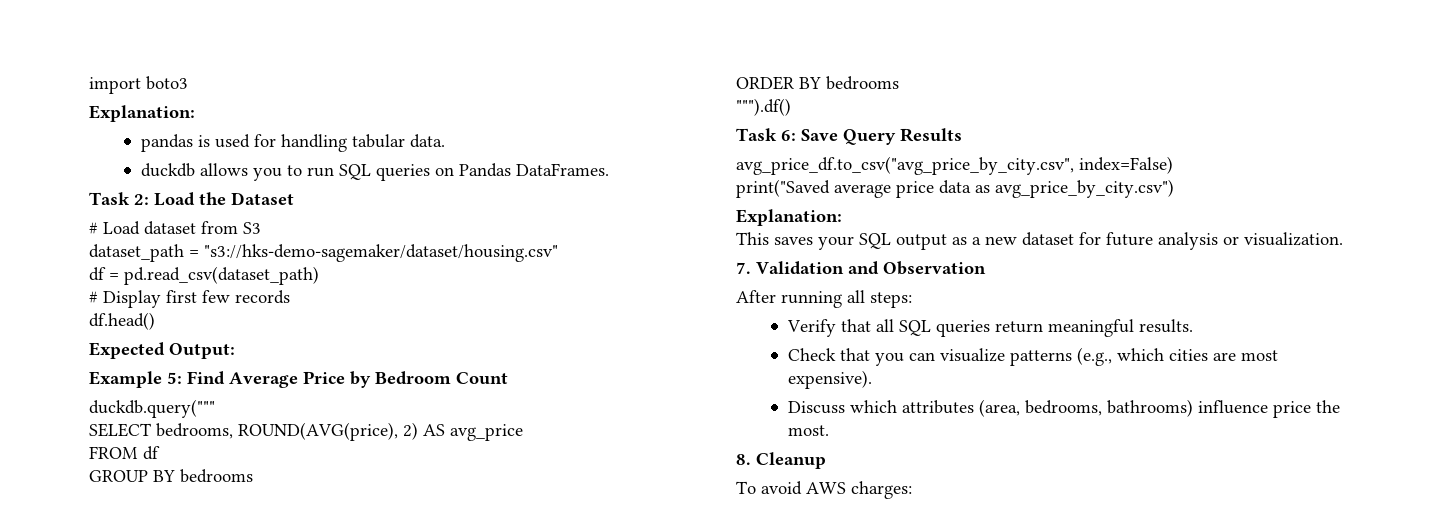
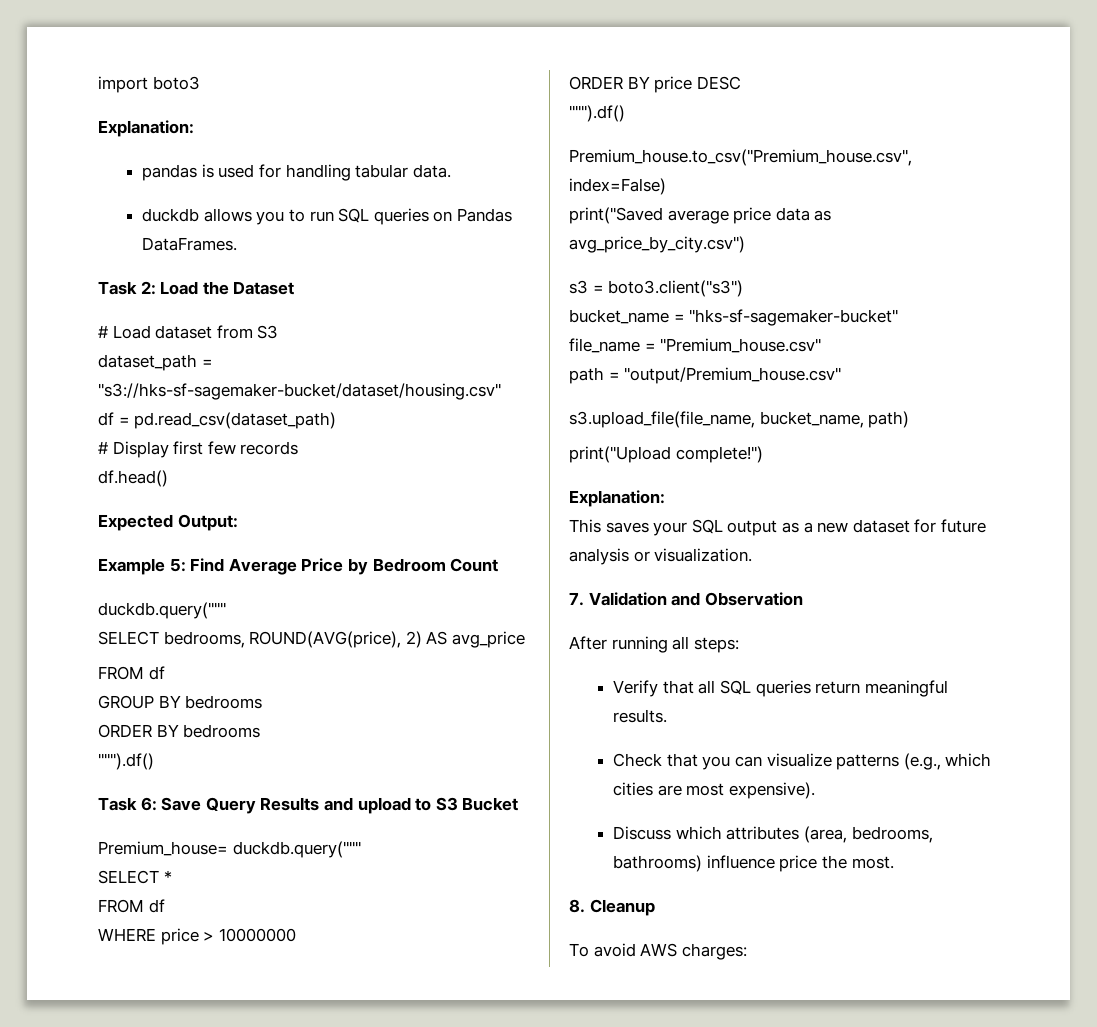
[204,244,558,262] "s3://hks-demo-sagemaker/dataset/housing.csv" -> [98,383,501,400] "s3://hks-sf-sagemaker-bucket/dataset/housing.csv"
[736,156,1074,175] // avg_price_df.to_csv("avg_price_by_city.csv", -> [323,797,519,814] [98,841,361,858] [98,870,172,884] [98,899,165,913] [98,928,296,945] [569,76,741,93] [569,105,625,122] [569,149,912,166] and upload to S3 Bucket // Premium_house= duckdb.query(""" // SELECT * // FROM df // WHERE price > 10000000 // ORDER BY price DESC // """).df() // Premium_house.to_csv("Premium_house.csv",
(1174, 188) none -> [569,280,744,297] [569,309,899,326] [569,338,822,353] [569,367,842,384] [569,411,910,428] [569,446,763,463] // s3 = boto3.client("s3") // bucket_name = "hks-sf-sagemaker-bucket" // file_name = "Premium_house.csv" // path = "output/Premium_house.csv" // s3.upload_file(file_name, bucket_name, path) // print("Upload complete!")

